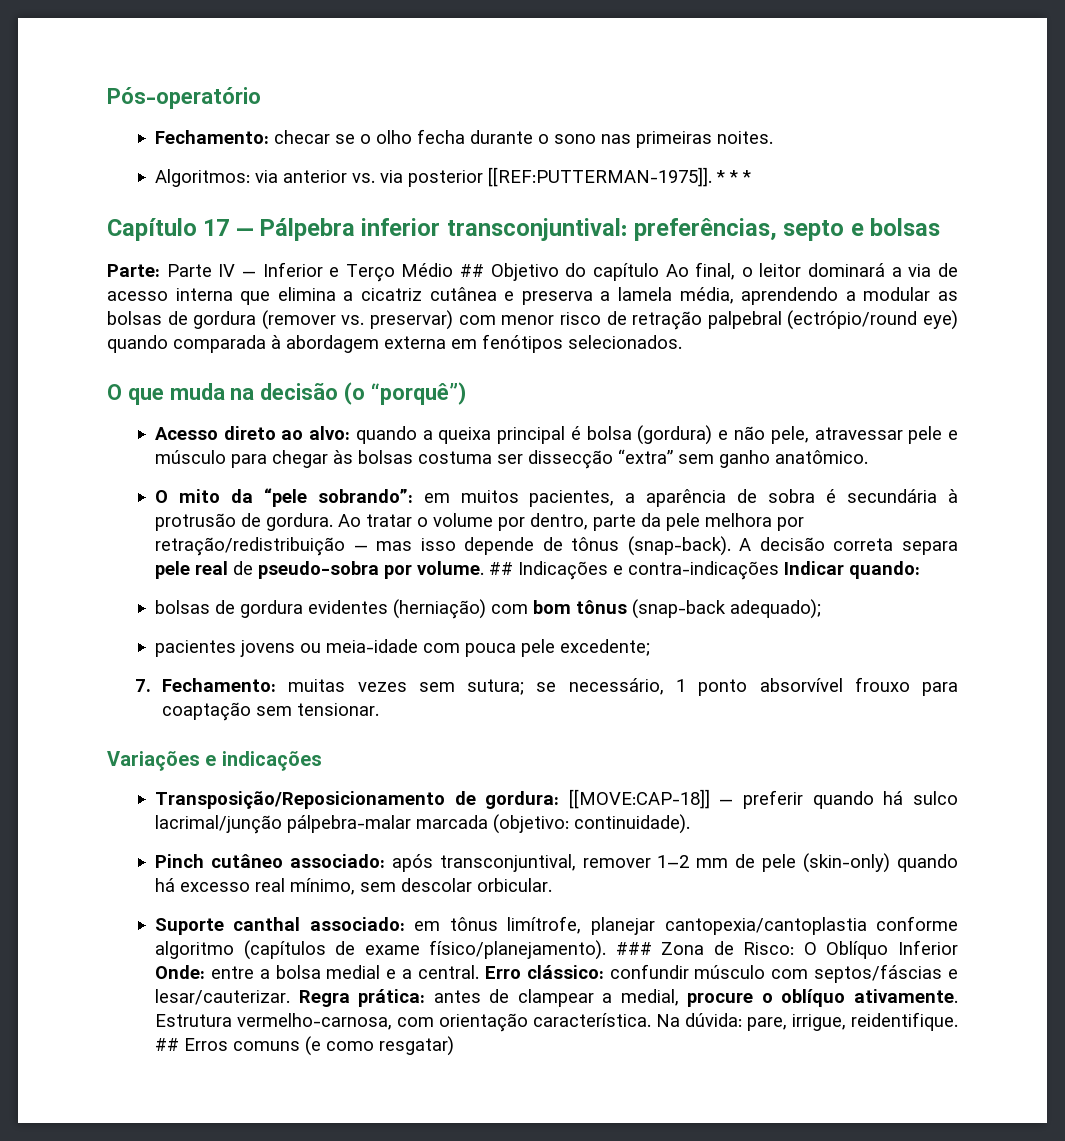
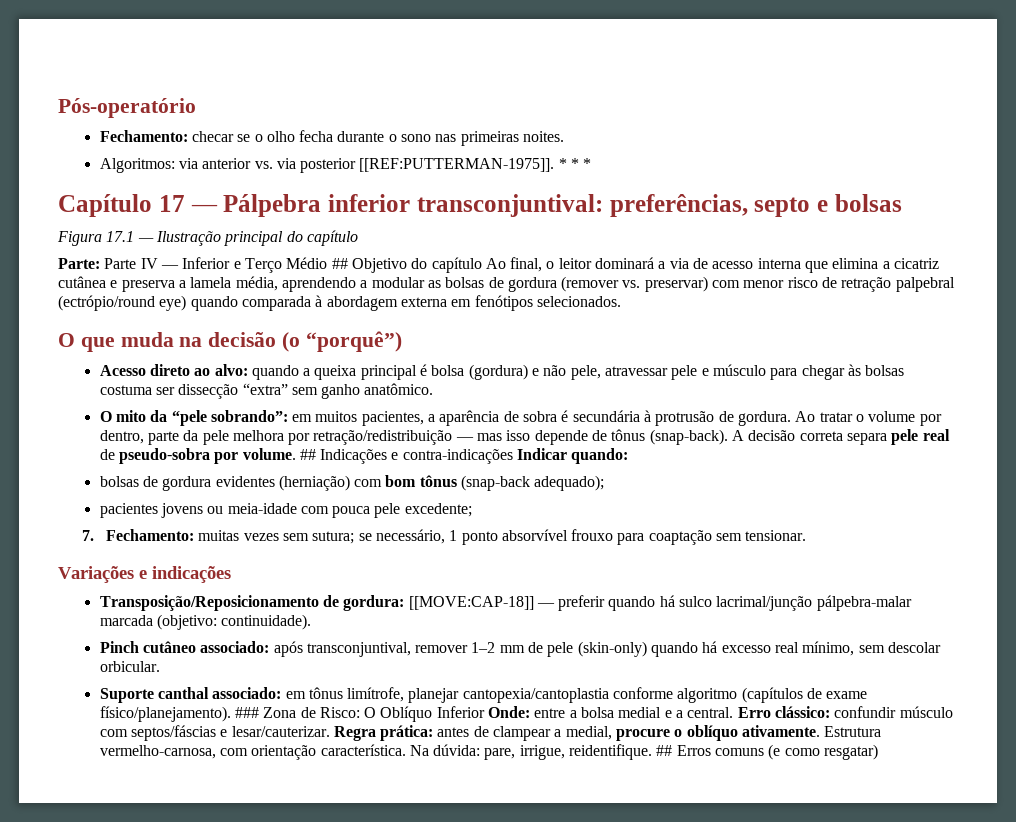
(941, 227) none -> [57,230,358,246] // Figura 17.1 — Ilustração principal do capítulo

